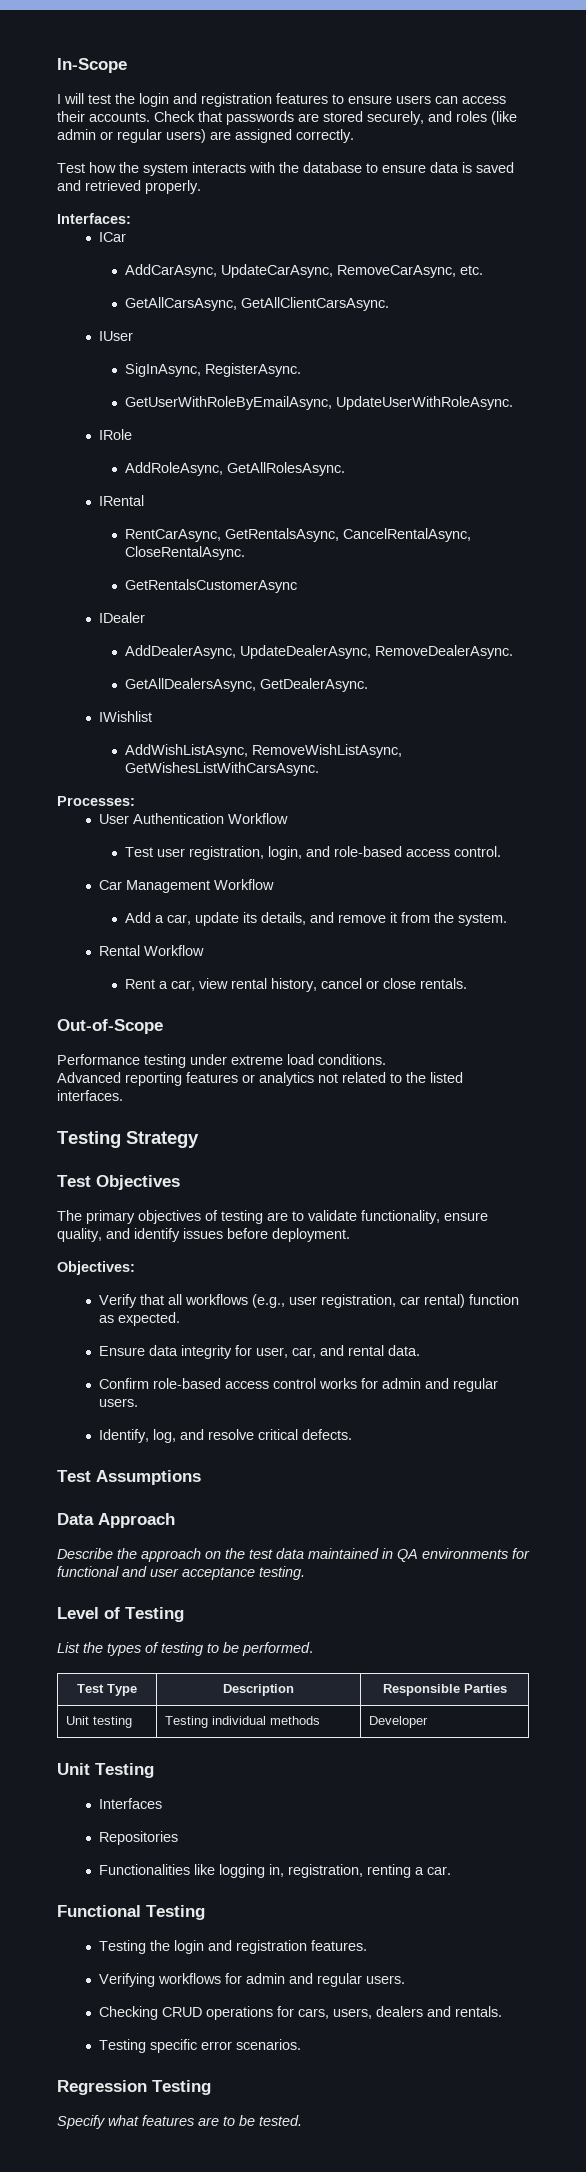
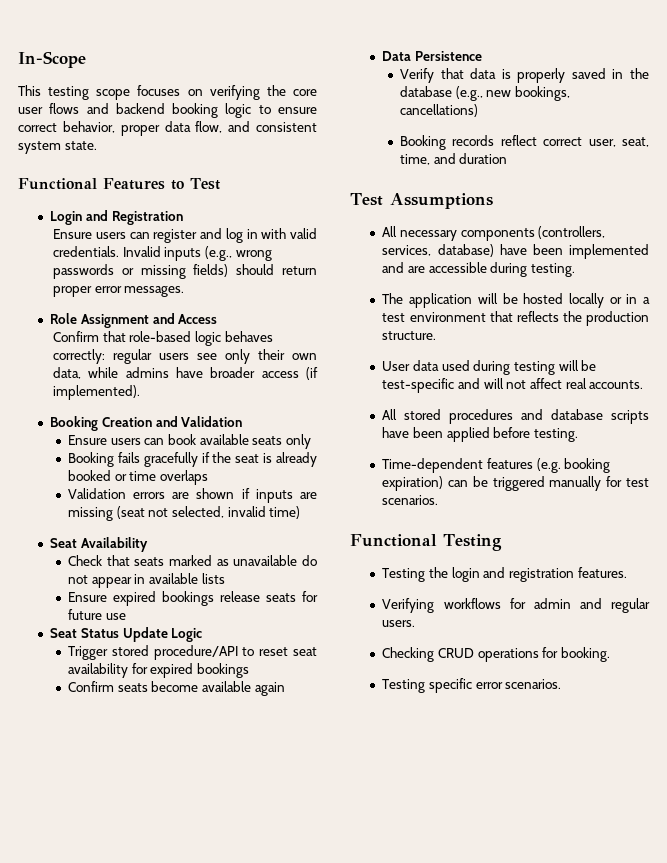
[57,93,506,107] [57,111,517,125] [57,129,354,143] [57,162,514,176] [57,180,201,194] [57,213,131,224] [98,232,126,242] [124,264,483,278] [124,297,389,311] [98,331,133,341] [124,363,301,377] [124,396,513,410] [98,429,132,440] [124,462,345,476] [98,495,144,506] [124,528,471,542] [124,546,245,560] [124,579,297,593] [98,612,145,623] [124,645,513,659] [124,678,368,692] [98,711,152,722] [124,744,402,758] [124,762,319,776] [57,796,135,806] [98,813,288,824] [124,846,501,860] [98,879,274,893] [124,912,507,926] [98,945,204,956] [124,978,467,992] [57,1019,163,1034] [57,1054,386,1068] [57,1072,463,1086] [57,1090,123,1101] [57,1131,199,1148] [57,1175,180,1190] [57,1210,488,1224] [57,1228,350,1242] [57,1261,135,1275] [98,1294,519,1308] [98,1312,180,1326] [98,1345,420,1359] [98,1378,498,1392] [98,1398,138,1407] [98,1429,352,1443] [57,1470,201,1485] [57,1513,175,1528] [57,1548,530,1562] [57,1566,305,1580] [57,1607,184,1622] [57,1642,313,1656] [77,1684,137,1696] [223,1684,294,1696] [382,1684,507,1696] [65,1716,132,1728] [164,1716,320,1728] [368,1716,428,1728] [57,1763,154,1778] [98,1798,162,1809] [98,1831,178,1845] [98,1864,451,1878] I will test the login and registration features to ensure users can access their accounts. Check that passwords are stored securely, and roles (like admin or regular users) are assigned correctly. // Test how the system interacts with the database to ensure data is saved and retrieved properly. // Interfaces: // ICar // AddCarAsync, UpdateCarAsync, RemoveCarAsync, etc. // GetAllCarsAsync, GetAllClientCarsAsync. // IUser // SigInAsync, RegisterAsync. // GetUserWithRoleByEmailAsync, UpdateUserWithRoleAsync. // IRole // AddRoleAsync, GetAllRolesAsync. // IRental // RentCarAsync, GetRentalsAsync, CancelRentalAsync, CloseRentalAsync. // GetRentalsCustomerAsync // IDealer // AddDealerAsync, UpdateDealerAsync, RemoveDealerAsync. // GetAllDealersAsync, GetDealerAsync. // IWishlist // AddWishListAsync, RemoveWishListAsync, GetWishesListWithCarsAsync. // Processes: // User Authentication Workflow // Test user registration, login, and role-based access control. // Car Management Workflow // Add a car, update its details, and remove it from the system. // Rental Workflow // Rent a car, view rental history, cancel or close rentals. // Out-of-Scope // Performance testing under extreme load conditions. // Advanced reporting features or analytics not related to the listed interfaces. // Testing Strategy // Test Objectives // The primary objectives of testing are to validate functionality, ensure quality, and identify issues before deployment. // Objectives: // Verify that all workflows (e.g., user registration, car rental) function as expected. // Ensure data integrity for user, car, and rental data. // Confirm role-based access control works for admin and regular users. // Identify, log, and resolve critical defects. // Test Assumptions // Data Approach // Describe the approach on the test data maintained in QA environments for functional and user acceptance testing. // Level of Testing // List the types of testing to be performed. // Test Type | Description | Responsible Parties // Unit testing | Testing individual methods | Developer // Unit Testing // Interfaces // Repositories // Functionalities like logging in, registration, renting a car. -> [18,85,317,100] [18,103,317,118] [18,121,318,136] [18,141,97,154] [18,178,220,190] [50,210,183,225] [53,228,317,243] [53,246,272,261] [53,264,317,279] [53,286,185,297] [50,313,218,328] [53,331,273,346] [53,349,317,364] [53,367,318,380] [53,385,141,400] [50,416,243,431] [67,434,311,449] [67,452,317,467] [67,470,208,485] [67,488,317,503] [67,506,301,521] [50,537,149,552] [67,555,317,566] [67,573,225,588] [67,591,318,606] [67,609,126,620] [50,627,203,642] [67,645,318,660] [67,663,249,678] [67,681,285,696] [382,51,483,61] [399,68,649,83] [399,86,570,101] [399,104,478,117] [399,135,649,150] [399,153,508,165] [350,193,493,209] [382,226,606,241] [382,244,649,259] [382,262,575,277] [382,293,650,308] [382,311,649,326] [382,331,437,340] [382,360,597,375] [382,378,644,393] [382,409,649,424] [382,427,578,442] [382,458,611,473] [382,476,649,491] [382,495,439,505] This testing scope focuses on verifying the core user flows and backend booking logic to ensure correct behavior, proper data flow, and consistent system state. // Functional Features to Test // Login and Registration // Ensure users can register and log in with valid credentials. Invalid inputs (e.g., wrong passwords or missing fields) should return proper error messages. // Role Assignment and Access // Confirm that role-based logic behaves correctly: regular users see only their own data, while admins have broader access (if implemented). // Booking Creation and Validation // Ensure users can book available seats only // Booking fails gracefully if the seat is already booked or time overlaps // Validation errors are shown if inputs are missing (seat not selected, invalid time) // Seat Availability // Check that seats marked as unavailable do not appear in available lists // Ensure expired bookings release seats for future use // Seat Status Update Logic // Trigger stored procedure/API to reset seat availability for expired bookings // Confirm seats become available again // Data Persistence // Verify that data is properly saved in the database (e.g., new bookings, cancellations) // Booking records reflect correct user, seat, time, and duration // Test Assumptions // All necessary components (controllers, services, database) have been implemented and are accessible during testing. // The application will be hosted locally or in a test environment that reflects the production structure. // User data used during testing will be test-specific and will not affect real accounts. // All stored procedures and database scripts have been applied before testing. // Time-dependent features (e.g. booking expiration) can be triggered manually for test scenarios.
[297,2006,502,2019] cars, users, dealers and rentals. -> [560,647,610,662] booking.
[57,2080,211,2095] [57,2115,302,2129] // Regression Testing // Specify what features are to be tested. -> (562, 684) none

